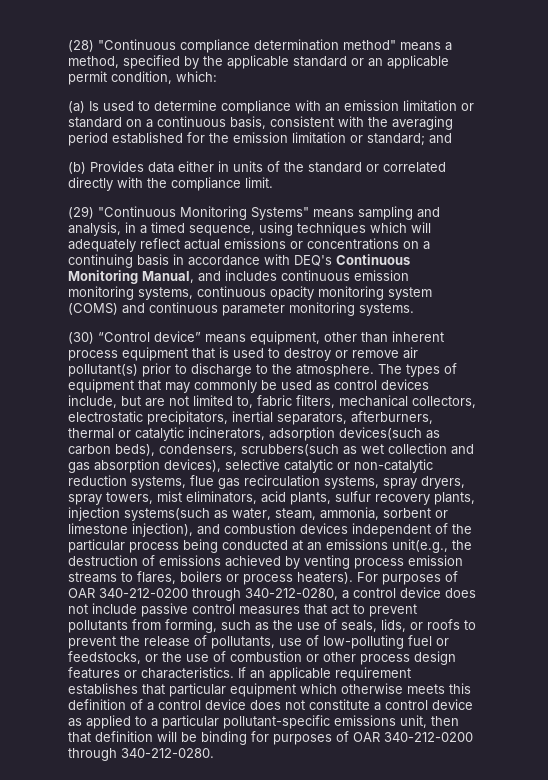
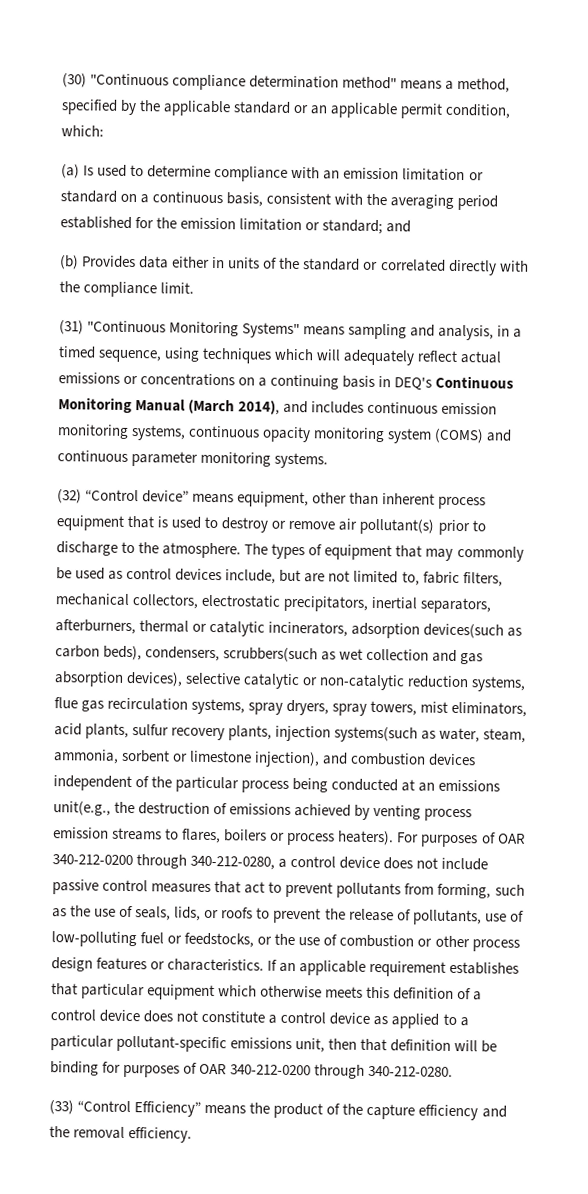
[68,40,94,52] (28) -> [62,73,87,88] (30)
[68,206,94,219] (29) -> [59,320,84,335] (31)
[188,254,290,266] accordance with -> (392, 382) none
[142,271,194,283] Manual, -> [135,399,281,415] Manual (March 2014),
[68,332,94,344] (30) -> [57,489,82,504] (32)
(214, 753) none -> [49,1100,507,1121] [49,1126,193,1143] // (33) “Control Efficiency” means the product of the capture efficiency and the removal efficiency.

